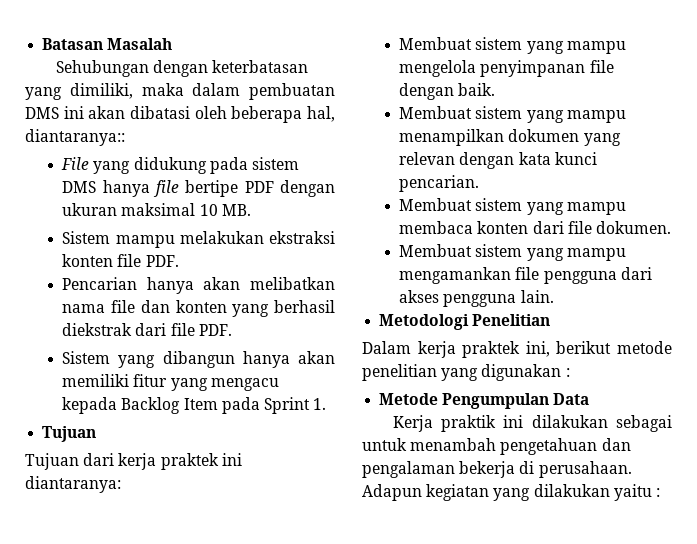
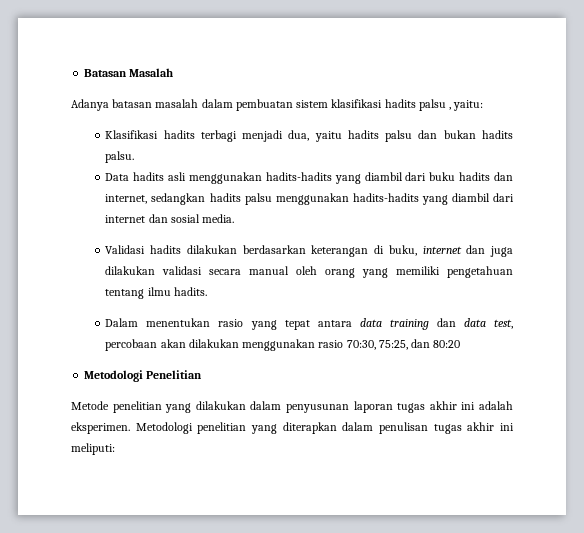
[55,60,308,77] [25,83,335,100] [25,106,335,123] [25,129,125,146] [61,157,300,174] [62,180,335,197] [62,203,251,216] [62,231,335,248] [62,254,179,267] [62,277,335,294] [62,300,335,317] [62,323,232,336] [62,351,335,368] [62,374,279,391] [62,397,327,414] [42,426,97,442] [25,453,242,470] [25,476,121,493] [399,37,626,54] [399,60,614,77] [399,83,496,100] [399,106,626,123] [399,129,621,146] [399,152,597,169] [399,175,480,192] [399,198,626,215] [399,221,672,234] [399,244,626,261] [399,267,652,284] [399,290,554,307] [379,314,551,330] [362,341,672,358] [362,364,570,381] [379,393,590,409] [392,415,672,432] [362,438,631,455] [362,461,632,478] [362,484,660,501] Sehubungan dengan keterbatasan yang dimiliki, maka dalam pembuatan DMS ini akan dibatasi oleh beberapa hal, diantaranya:: // File yang didukung pada sistem DMS hanya file bertipe PDF dengan ukuran maksimal 10 MB. // Sistem mampu melakukan ekstraksi konten file PDF. // Pencarian hanya akan melibatkan nama file dan konten yang berhasil diekstrak dari file PDF. // Sistem yang dibangun hanya akan memiliki fitur yang mengacu kepada Backlog Item pada Sprint 1. // Tujuan // Tujuan dari kerja praktek ini diantaranya: // Membuat sistem yang mampu mengelola penyimpanan file dengan baik. // Membuat sistem yang mampu menampilkan dokumen yang relevan dengan kata kunci pencarian. // Membuat sistem yang mampu membaca konten dari file dokumen. // Membuat sistem yang mampu mengamankan file pengguna dari akses pengguna lain. // Metodologi Penelitian // Dalam kerja praktek ini, berikut metode penelitian yang digunakan : // Metode Pengumpulan Data // Kerja praktik ini dilakukan sebagai untuk menambah pengetahuan dan pengalaman bekerja di perusahaan. Adapun kegiatan yang dilakukan yaitu : -> [71,99,484,111] [105,130,513,142] [105,151,135,163] [105,172,513,184] [105,193,514,205] [105,214,235,223] [105,245,513,257] [105,266,513,278] [105,287,207,299] [105,318,513,330] [105,339,461,351] [84,370,203,382] [71,401,514,413] [71,422,514,434] [71,443,115,455] Adanya batasan masalah dalam pembuatan sistem klasifikasi hadits palsu , yaitu: // Klasifikasi hadits terbagi menjadi dua, yaitu hadits palsu dan bukan hadits palsu. // Data hadits asli menggunakan hadits-hadits yang diambil dari buku hadits dan internet, sedangkan hadits palsu menggunakan hadits-hadits yang diambil dari internet dan sosial media. // Validasi hadits dilakukan berdasarkan keterangan di buku, internet dan juga dilakukan validasi secara manual oleh orang yang memiliki pengetahuan tentang ilmu hadits. // Dalam menentukan rasio yang tepat antara data training dan data test, percobaan akan dilakukan menggunakan rasio 70:30, 75:25, dan 80:20 // Metodologi Penelitian // Metode penelitian yang dilakukan dalam penyusunan laporan tugas akhir ini adalah eksperimen. Metodologi penelitian yang diterapkan dalam penulisan tugas akhir ini meliputi:

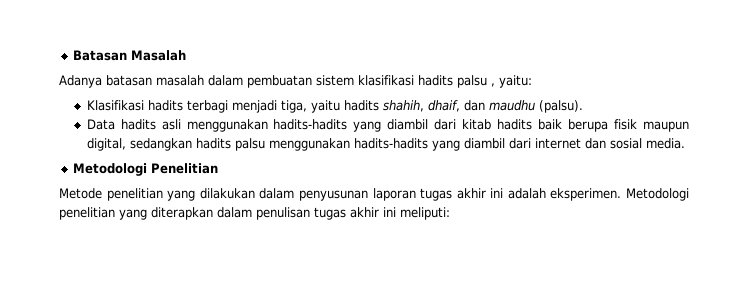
[288,130,310,141] dua, -> [280,100,307,113] tiga,
[385,130,513,142] [105,151,135,163] palsu dan bukan hadits palsu. -> [382,100,583,113] shahih, dhaif, dan maudhu (palsu).
[429,172,513,181] [105,194,148,204] buku hadits dan internet, -> [462,119,689,132] [86,138,126,151] kitab hadits baik berupa fisik maupun digital,
[105,245,513,257] [105,266,513,278] [105,287,207,299] [105,318,513,330] [105,339,461,351] // Validasi hadits dilakukan berdasarkan keterangan di buku, internet dan juga dilakukan validasi secara manual oleh orang yang memiliki pengetahuan tentang ilmu hadits. // Dalam menentukan rasio yang tepat antara data training dan data test, percobaan akan dilakukan menggunakan rasio 70:30, 75:25, dan 80:20 -> (685, 143) none

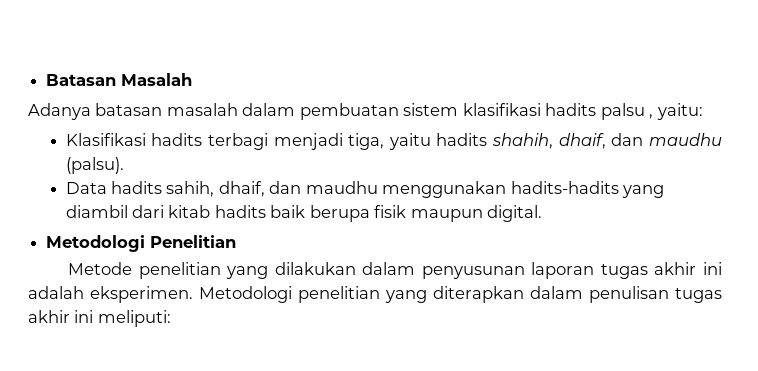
[161,119,181,130] asli -> [166,181,378,197] sahih, dhaif, dan maudhu
[86,138,685,151] digital, sedangkan hadits palsu menggunakan hadits-hadits yang diambil dari internet dan sosial media. -> [487,205,543,222] digital.

